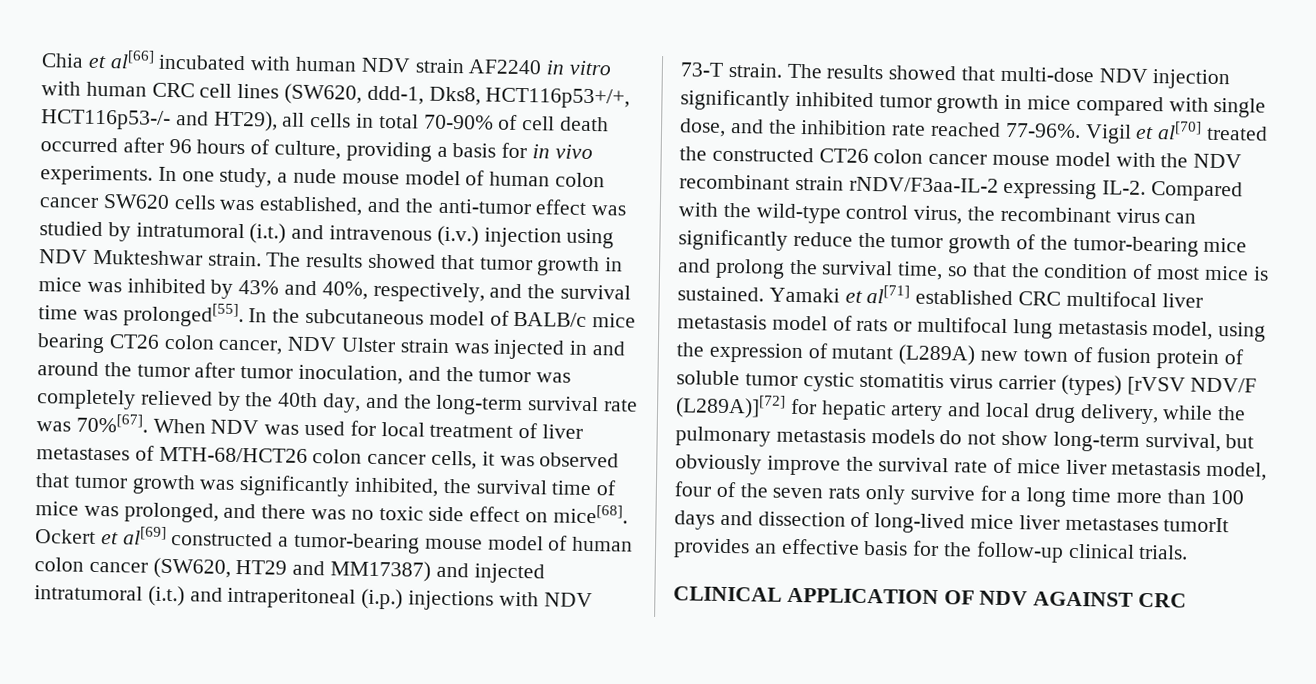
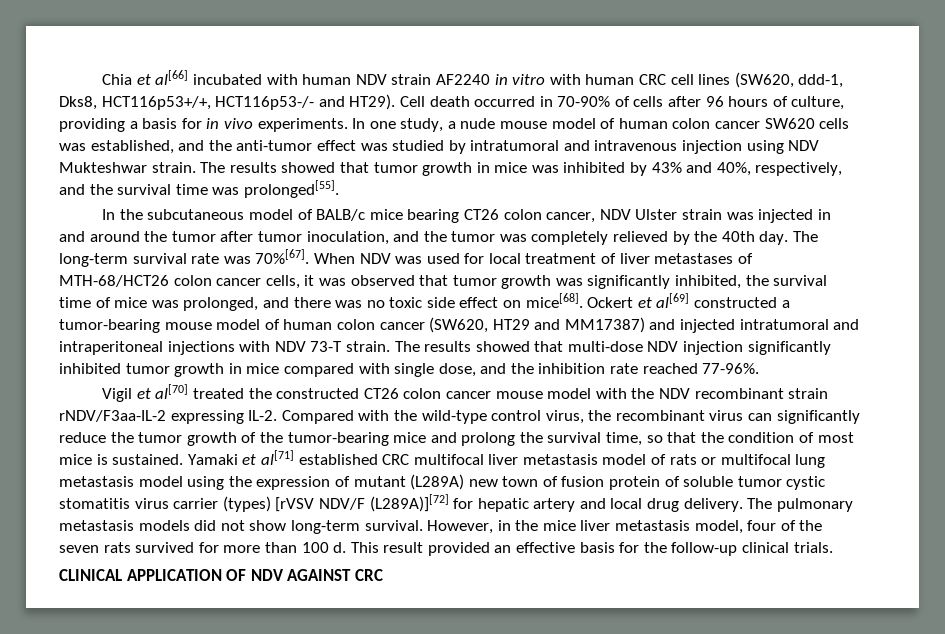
[212,110,610,132] [40,137,118,153] HT29), all cells in total 70-90% of cell death occurred -> [349,94,664,110] HT29). Cell death occurred in 70-90% of cells
[249,223,287,244] (i.t.) -> (560, 145) none
[436,225,479,247] (i.v.) -> (678, 145) none
(244, 315) none -> (339, 189) //
[322,393,432,413] day, and the -> [759,231,819,245] day. The
[147,585,185,607] (i.t.) -> (829, 324) none
[361,588,404,610] (i.p.) -> (163, 348) none
(1081, 130) none -> (760, 368) //
[1152,321,1214,340] model, -> [138,476,183,487] model
[1079,404,1247,425] delivery, while the -> [683,498,773,512] delivery. The
[939,430,963,445] do -> [194,520,217,531] did
[1144,432,1255,453] [675,454,1014,476] survival, but obviously improve the survival rate of -> [364,520,539,534] survival. However, in the
[865,484,1245,507] [674,510,1230,534] [673,538,750,559] only survive for a long time more than 100 days and dissection of long-lived mice liver metastases tumorIt provides -> [135,542,490,556] survived for more than 100 d. This result provided

